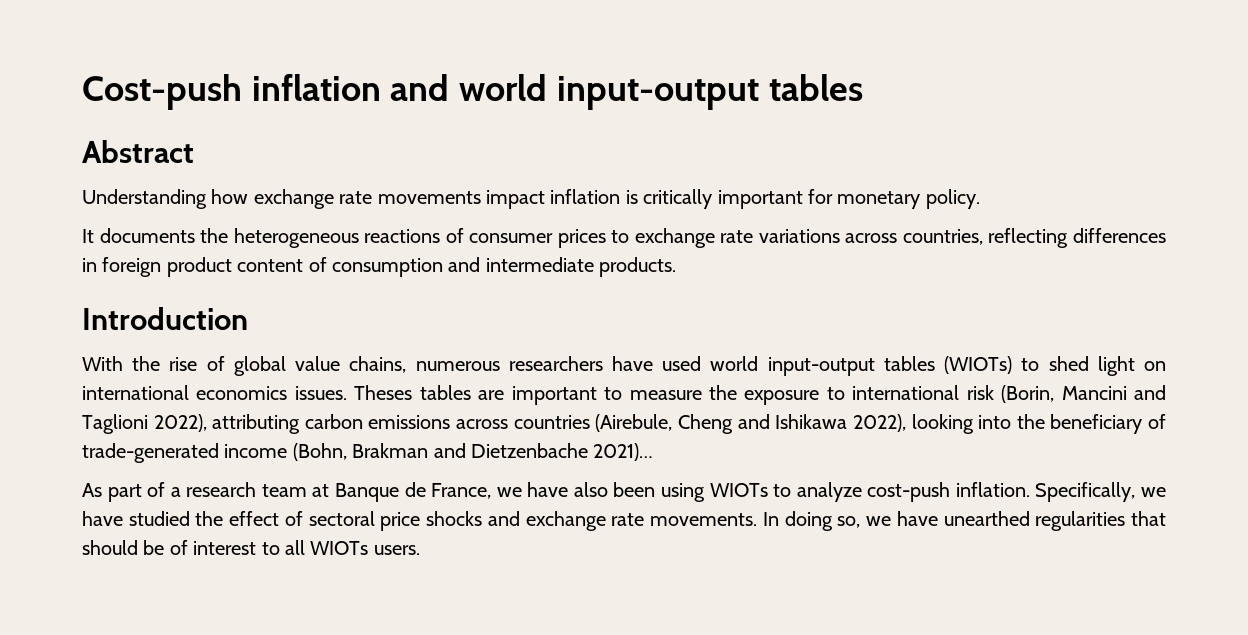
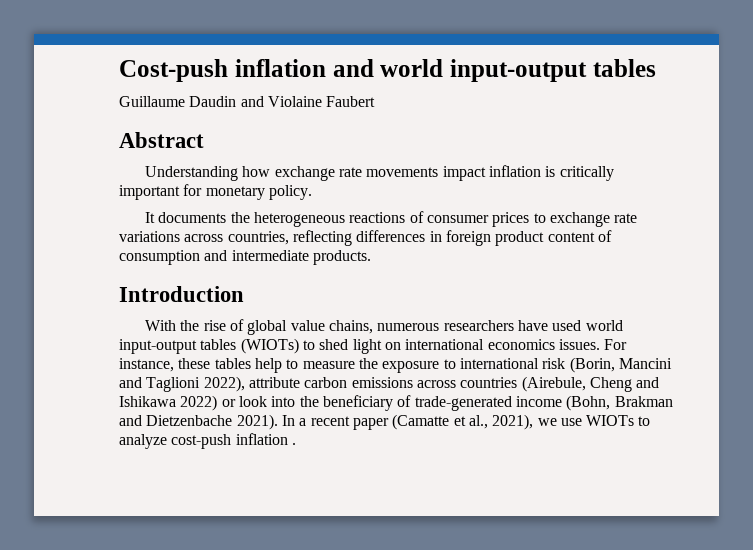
(863, 87) none -> [119,96,376,107] // Guillaume Daudin and Violaine Faubert
[354,385,597,405] Theses tables are important -> [604,339,628,350] [119,358,282,373] For instance, these tables help
[212,414,301,434] attributing -> [248,377,300,388] attribute
[852,414,974,434] 2022), looking -> [180,395,267,411] 2022) or look
[593,443,654,461] [82,482,1166,502] [82,511,1166,531] [82,540,420,555] 2021)… // As part of a research team at Banque de France, we have also been using WIOTs to analyze cost-push inflation. Specifically, we have studied the effect of sectoral price shocks and exchange rate movements. In doing so, we have unearthed regularities that should be of interest to all WIOTs users. -> [236,414,651,430] [119,433,296,449] 2021). In a recent paper (Camatte et al., 2021), we use WIOTs to analyze cost-push inflation .

